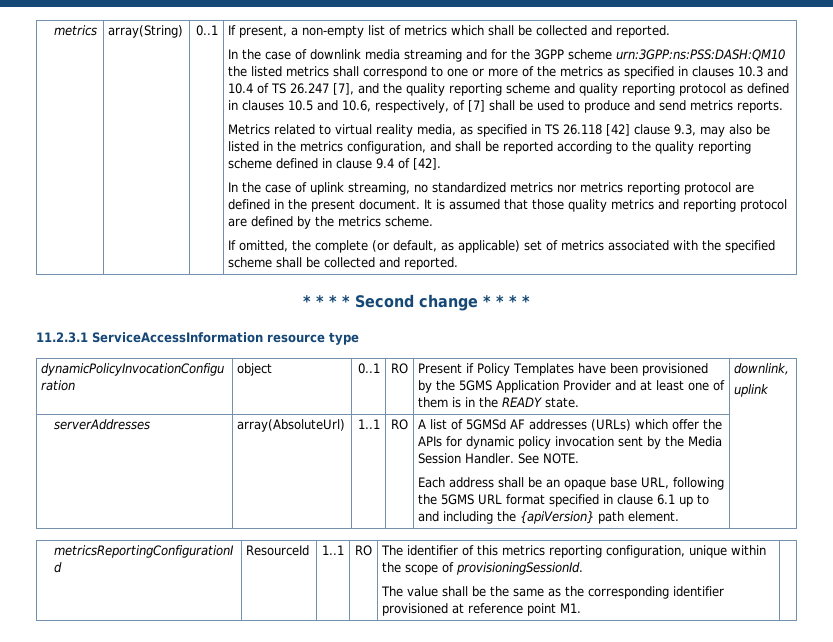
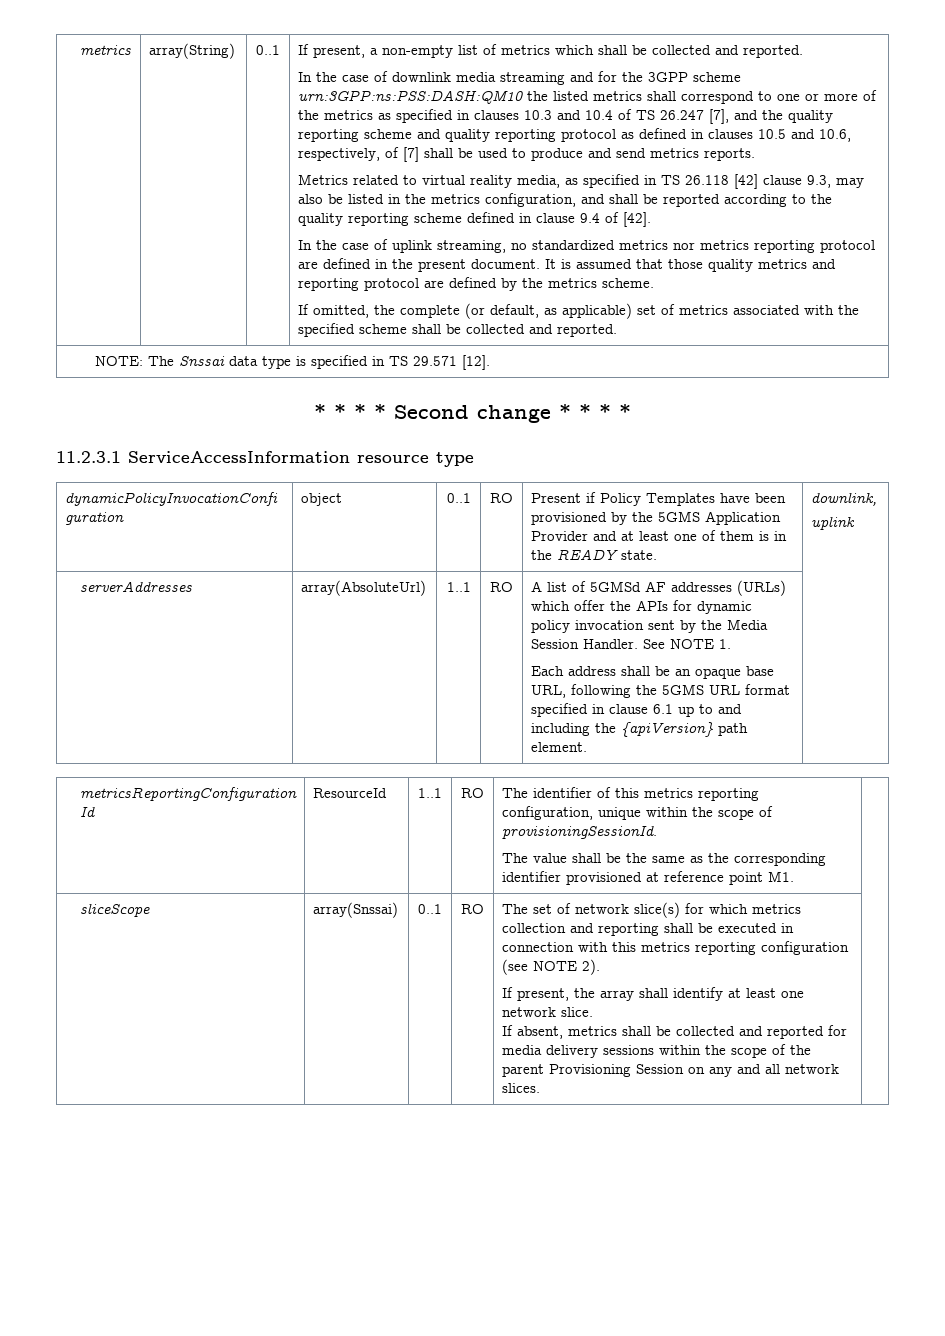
(459, 263) none -> [94,355,490,370] // NOTE: The Snssai data type is specified in TS 29.571 [12].
[543,453,580,464] NOTE. -> [670,639,732,649] NOTE 1.
(582, 608) none -> [79,903,150,917] [313,902,399,918] [418,904,442,914] [461,904,484,914] [502,902,802,918] [502,923,795,936] [502,941,850,955] [502,959,601,975] [502,987,805,1001] [502,1007,594,1017] [502,1025,848,1039] [502,1044,812,1058] [502,1064,840,1077] [502,1083,541,1093] // sliceScope | array(Snssai) | 0..1 | RO | The set of network slice(s) for which metrics collection and reporting shall be executed in connection with this metrics reporting configuration (see NOTE 2). // If present, the array shall identify at least one network slice. // If absent, metrics shall be collected and reported for media delivery sessions within the scope of the parent Provisioning Session on any and all network slices. |

